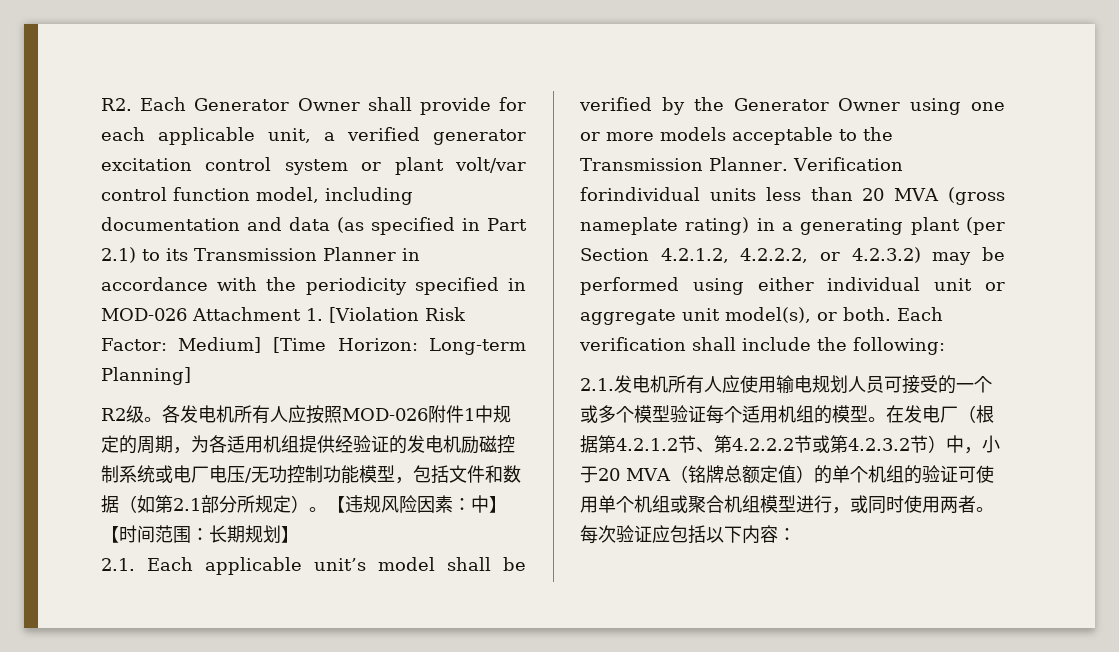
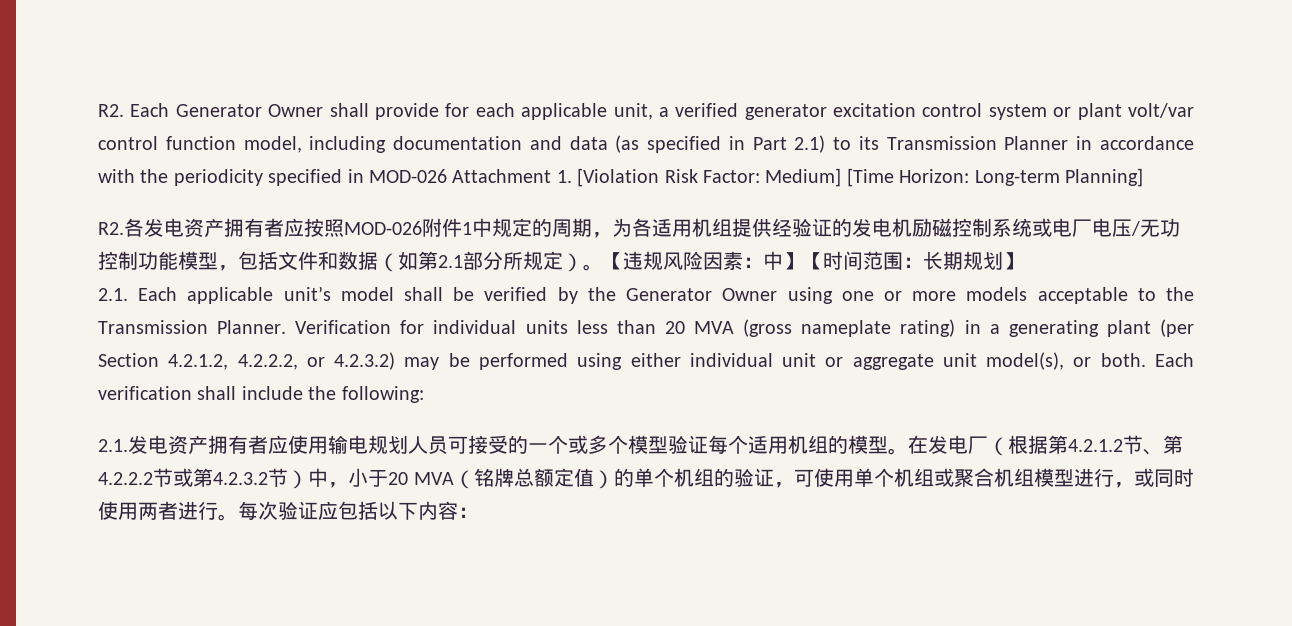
[101,405,288,424] R2级。各发电机所有人 -> [98,218,284,238] R2.各发电资产拥有者
[580,187,700,201] forindividual -> [400,320,517,334] for individual
[650,375,722,394] 机所有人 -> [168,435,268,455] 资产拥有者
(958, 474) none -> [773,482,794,488] ，
(976, 504) none -> [178,501,218,520] 进行

